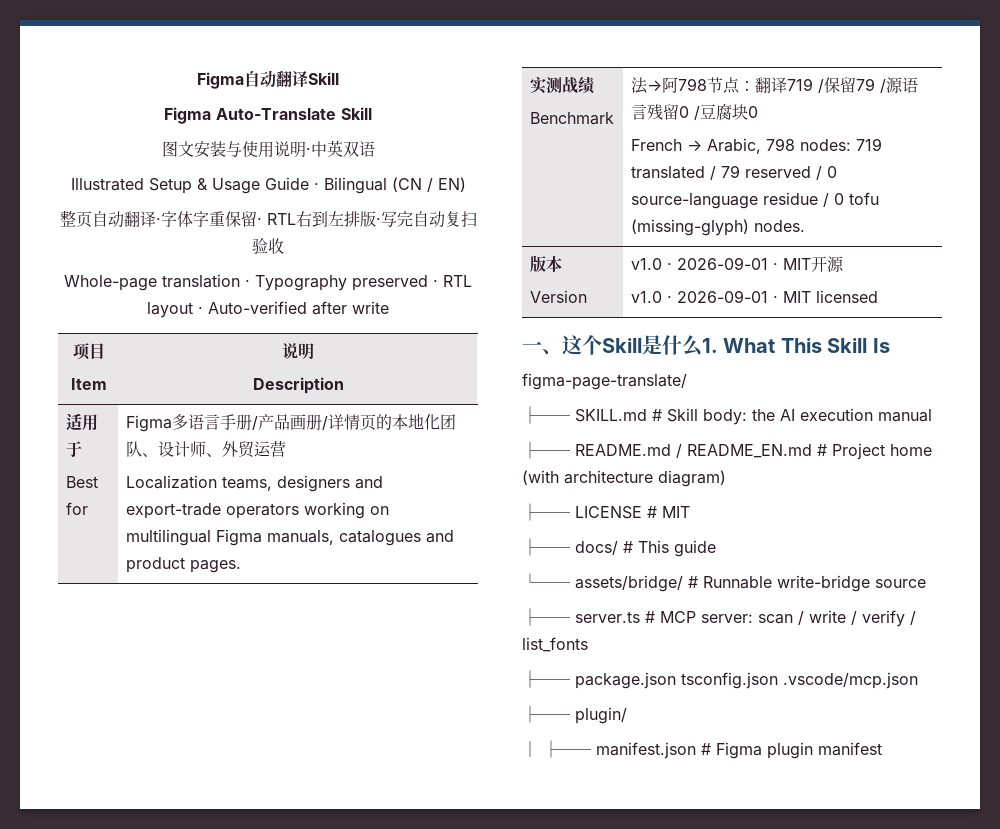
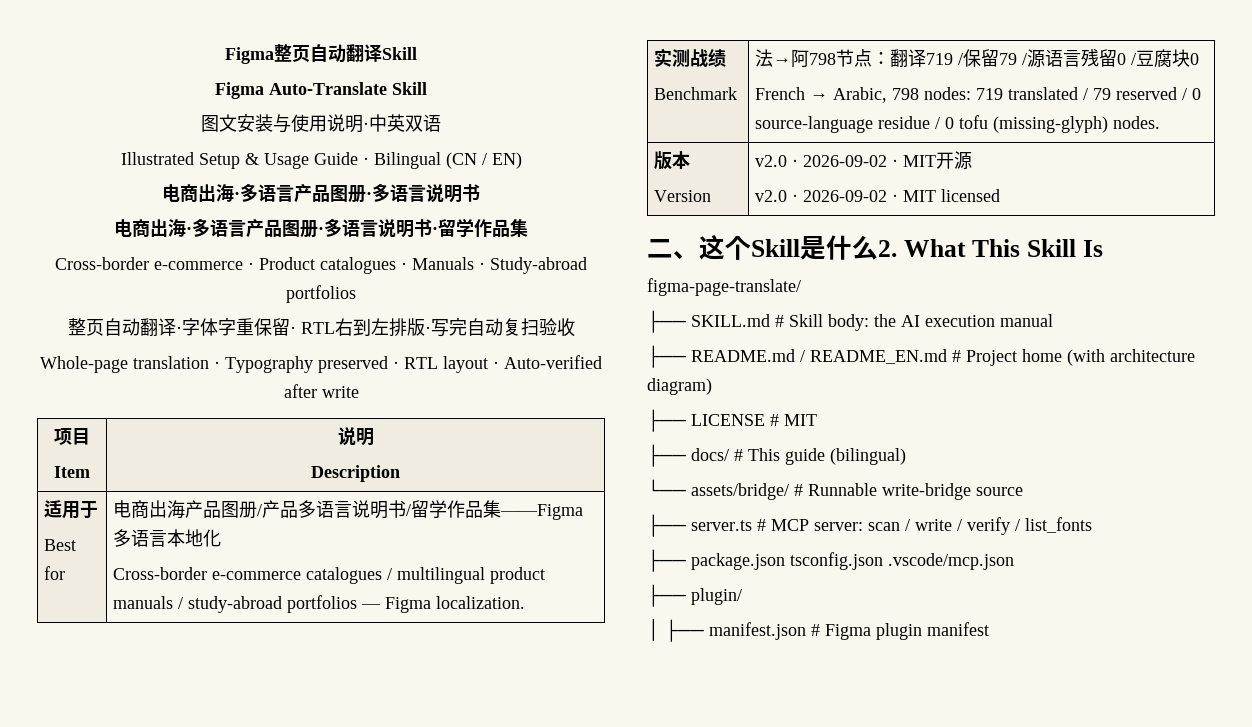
[197,72,244,89] Figma -> [225,44,310,64] Figma整页
(466, 184) none -> [162,183,480,203] [114,218,528,238] [55,257,587,274] [286,285,356,303] // 电商出海·多语言产品图册·多语言说明书 // 电商出海·多语言产品图册·多语言说明书·留学作品集 // Cross-border e-commerce · Product catalogues · Manuals · Study-abroad portfolios
[126,413,457,432] [126,440,287,458] [126,475,384,492] [126,502,390,519] [126,529,455,546] [126,557,242,573] Figma多语言手册/产品画册/详情页的本地化团队、设计师、外贸运营 // Localization teams, designers and export-trade operators working on multilingual Figma manuals, catalogues and product pages. -> [113,500,584,520] [113,529,222,547] [113,567,546,584] [113,595,526,613] 电商出海产品图册/产品多语言说明书/留学作品集——Figma多语言本地化 // Cross-border e-commerce catalogues / multilingual product manuals / study-abroad portfolios — Figma localization.
[631,257,769,270] v1.0 · 2026-09-01 -> [755,155,888,167] v2.0 · 2026-09-02
[631,290,769,303] v1.0 · 2026-09-01 -> [755,190,888,202] v2.0 · 2026-09-02
[522,341,542,353] 一 -> [647,239,673,258] 二
[702,338,718,353] 1. -> [878,240,897,257] 2.
(716, 548) none -> [830,448,906,465] (bilingual)

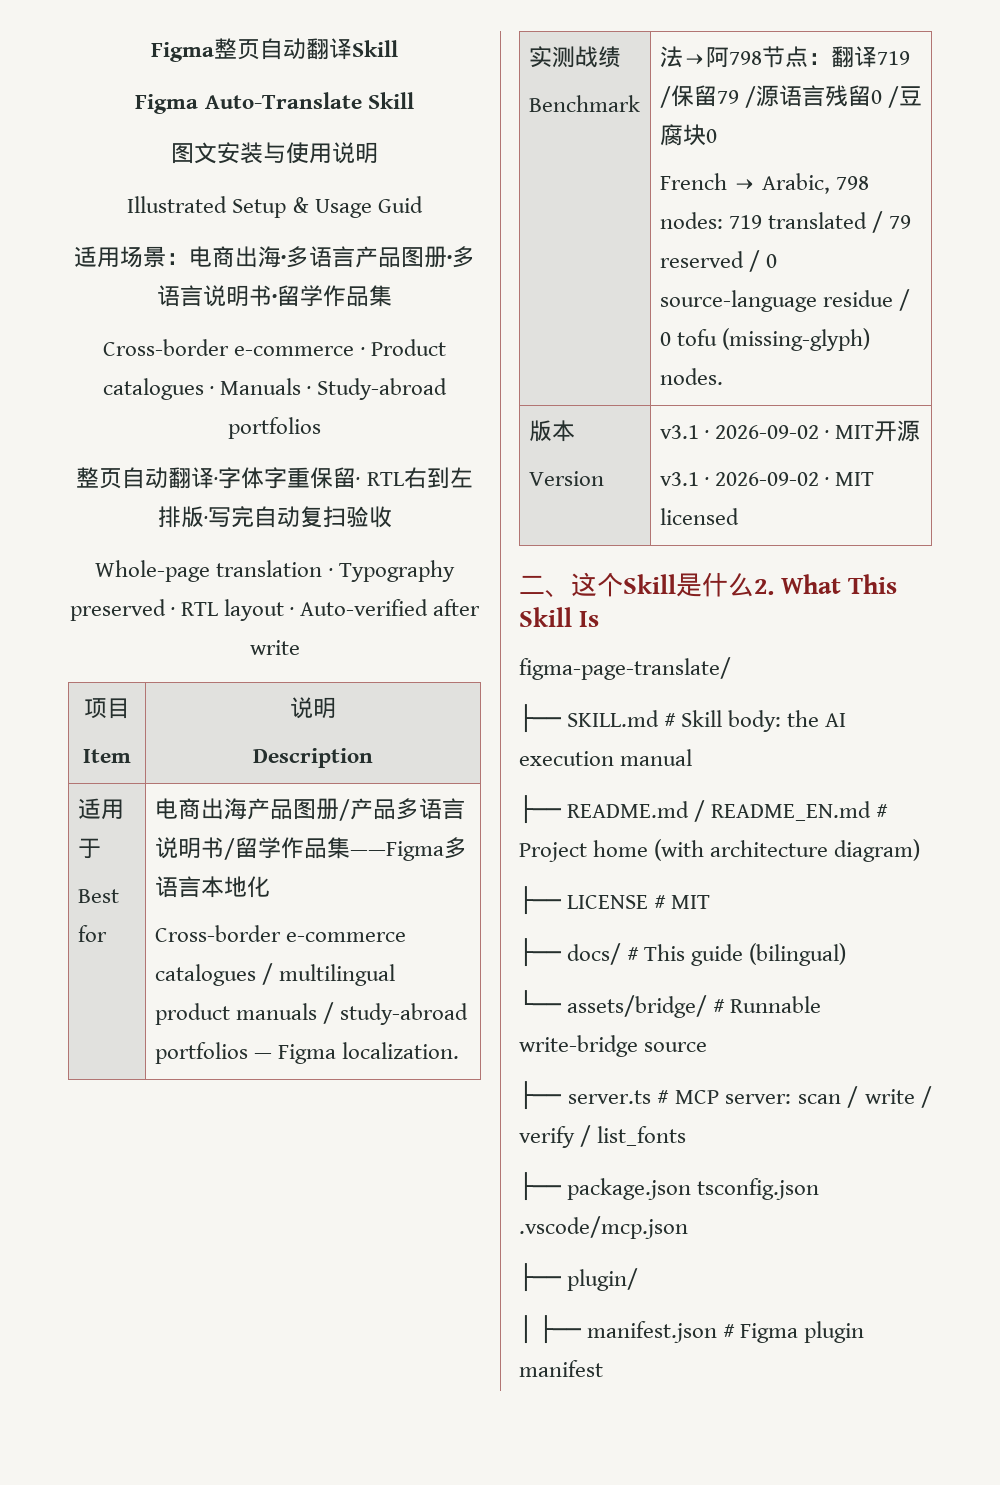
[363,114,441,132] ·中英双语 -> (378, 153) none
[313,152,522,169] [162,183,480,203] Guide · Bilingual (CN / EN) // 电商出海·多语言产品图册·多语言说明书 // -> [377,196,423,213] [74,246,189,268] Guid // 适用场景：
[755,155,788,167] v2.0 -> [659,425,699,439] v3.1
[755,190,788,202] v2.0 -> [659,472,699,486] v3.1

